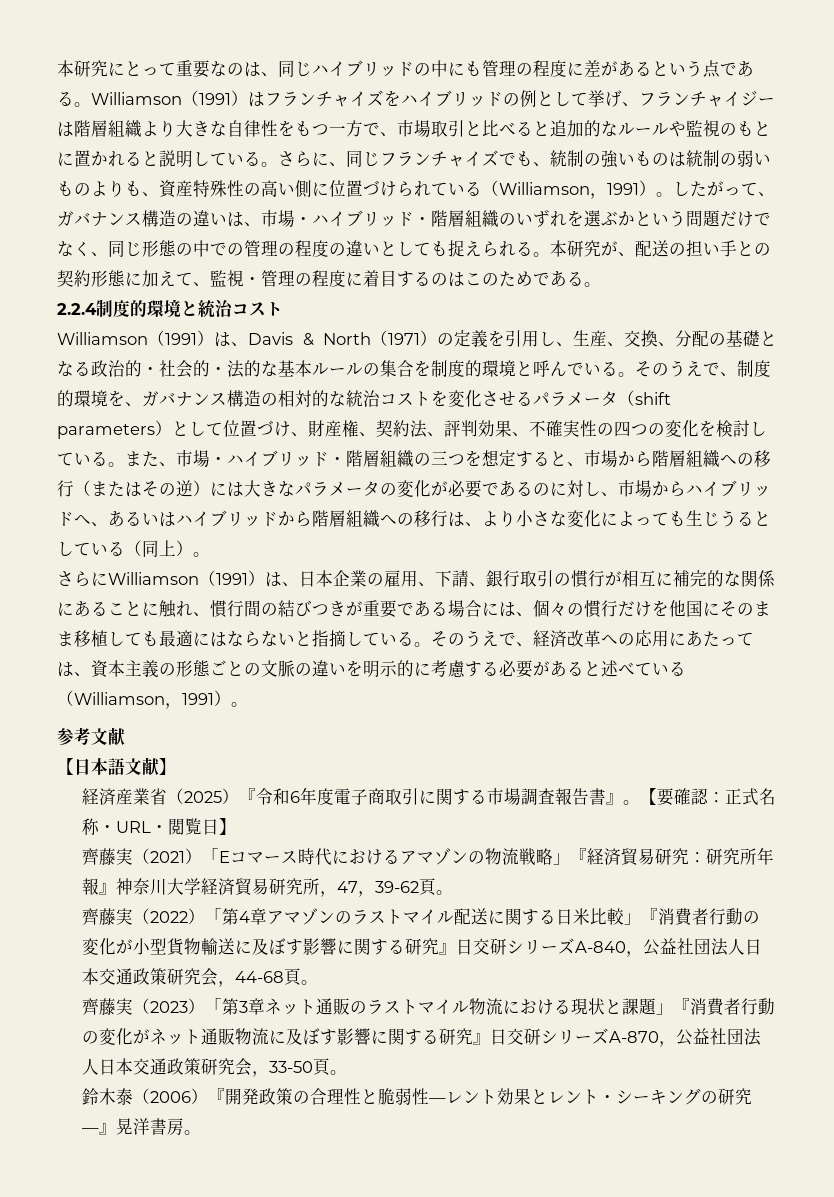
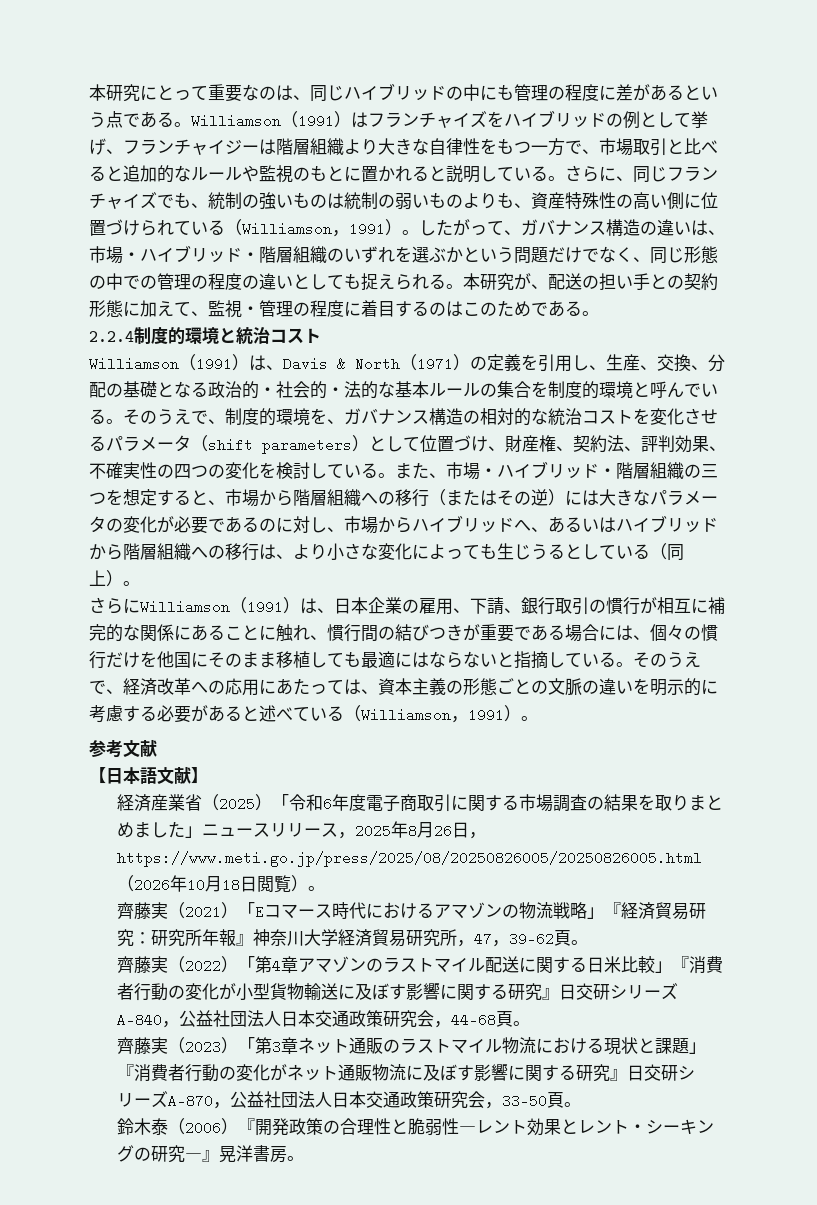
[239,788,257,803] 『 -> [272,794,290,809] 「
[555,788,777,806] [82,818,237,835] 報告書』。【要確認：正式名称・URL・閲覧日】 -> [587,794,724,811] [117,821,487,839] [117,851,703,867] [117,875,326,893] の結果を取りまとめました」ニュースリリース，2025年8月26日，https://www.meti.go.jp/press/2025/08/20250826005/20250826005.html（2026年10月18日閲覧）。

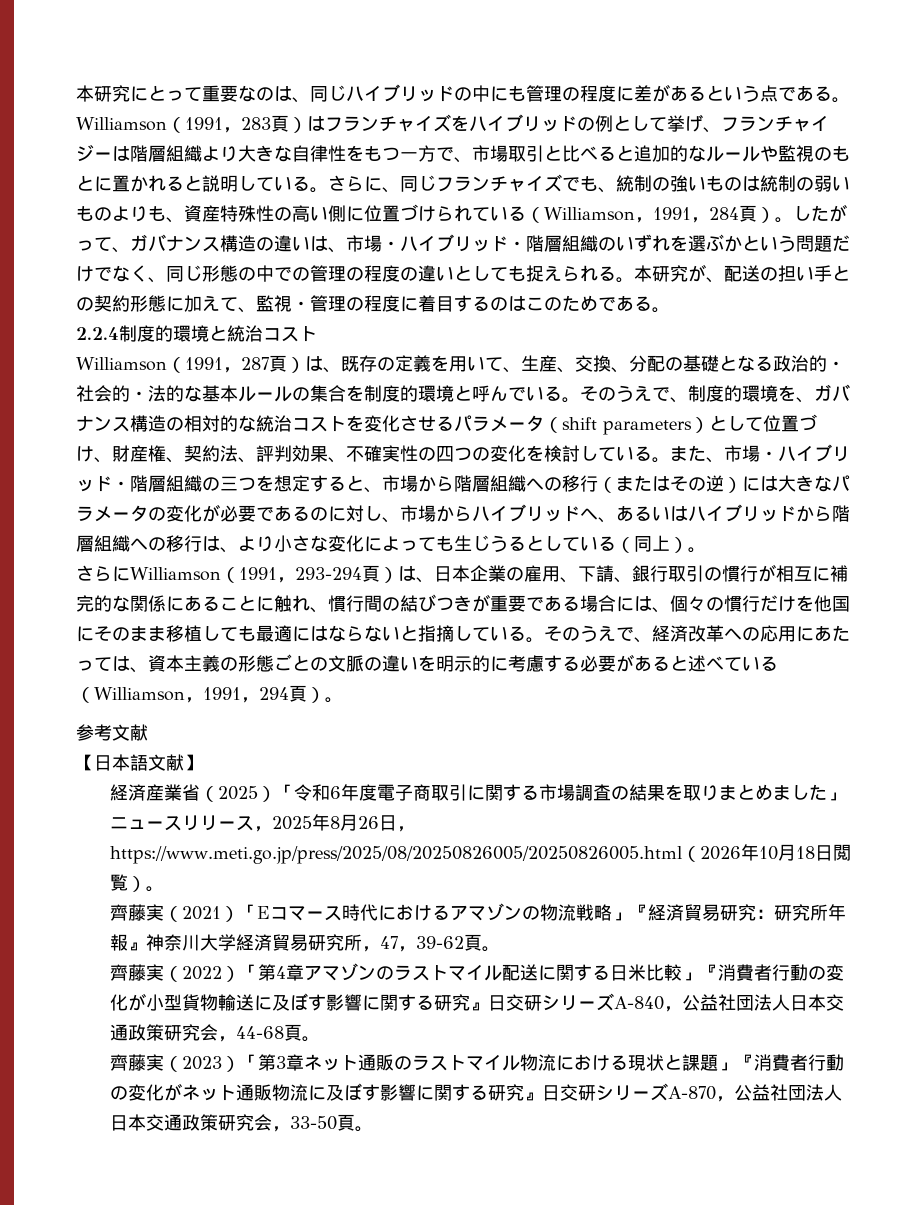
(334, 121) none -> [223,115,289,133] ，283頁
(385, 229) none -> [691,205,757,223] ，284頁
[232,354,470,371] ）は、Davis & North（1971） -> [223,355,377,373] ，287頁）は、既存
[538,354,589,372] 引用し -> [449,356,503,372] 用いて
(283, 607) none -> [277,565,380,583] ，293-294頁
(504, 715) none -> [241,685,307,703] ，294頁
[117,1118,715,1136] [117,1145,305,1163] // 鈴木泰（2006）『開発政策の合理性と脆弱性―レント効果とレント・シーキングの研究―』晃洋書房。 -> (374, 1129) none

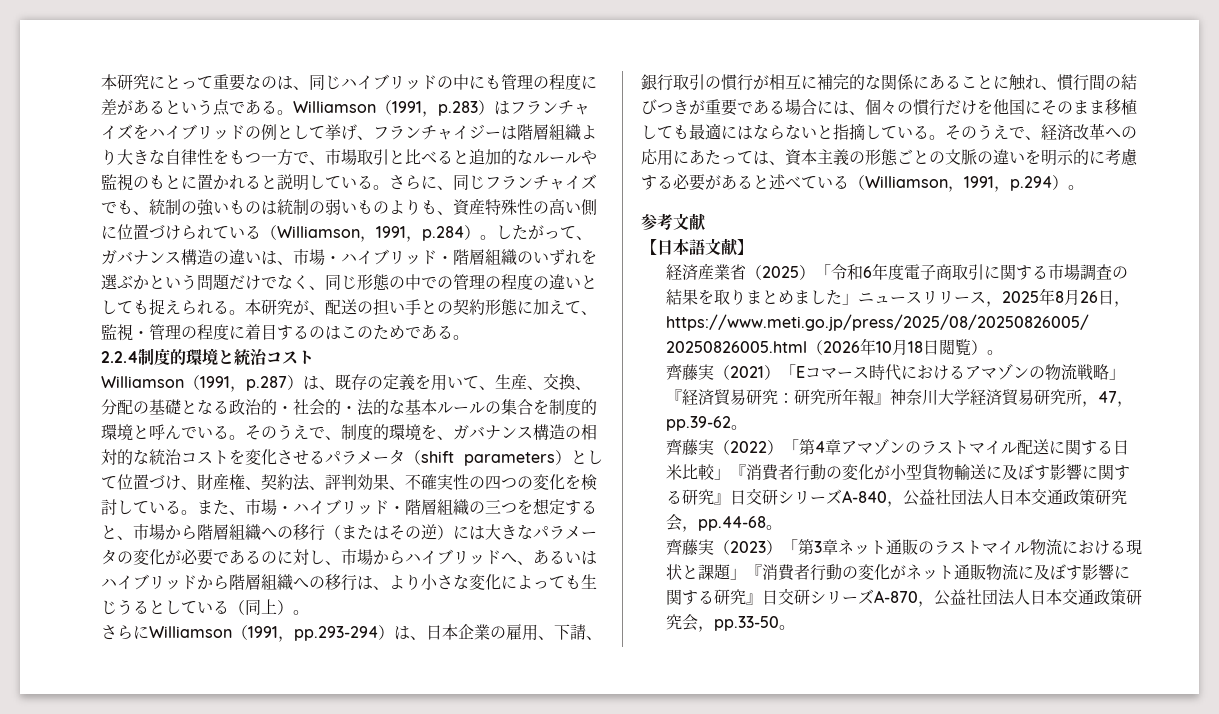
[241,115,289,132] 283頁 -> [438,101,478,116] p.283
[709,205,757,222] 284頁 -> [422,226,464,241] p.284
[241,355,287,372] 287頁 -> [246,376,287,391] p.287
[295,565,380,582] 293-294頁 -> [294,626,378,641] pp.293-294
[259,685,307,702] 294頁 -> [1010,176,1052,191] p.294
[416,934,483,951] 39-62頁 -> [666,416,732,431] pp.39-62
[236,1024,303,1041] 44-68頁 -> [698,516,767,531] pp.44-68
[290,1114,356,1131] 33-50頁 -> [714,616,780,631] pp.33-50

